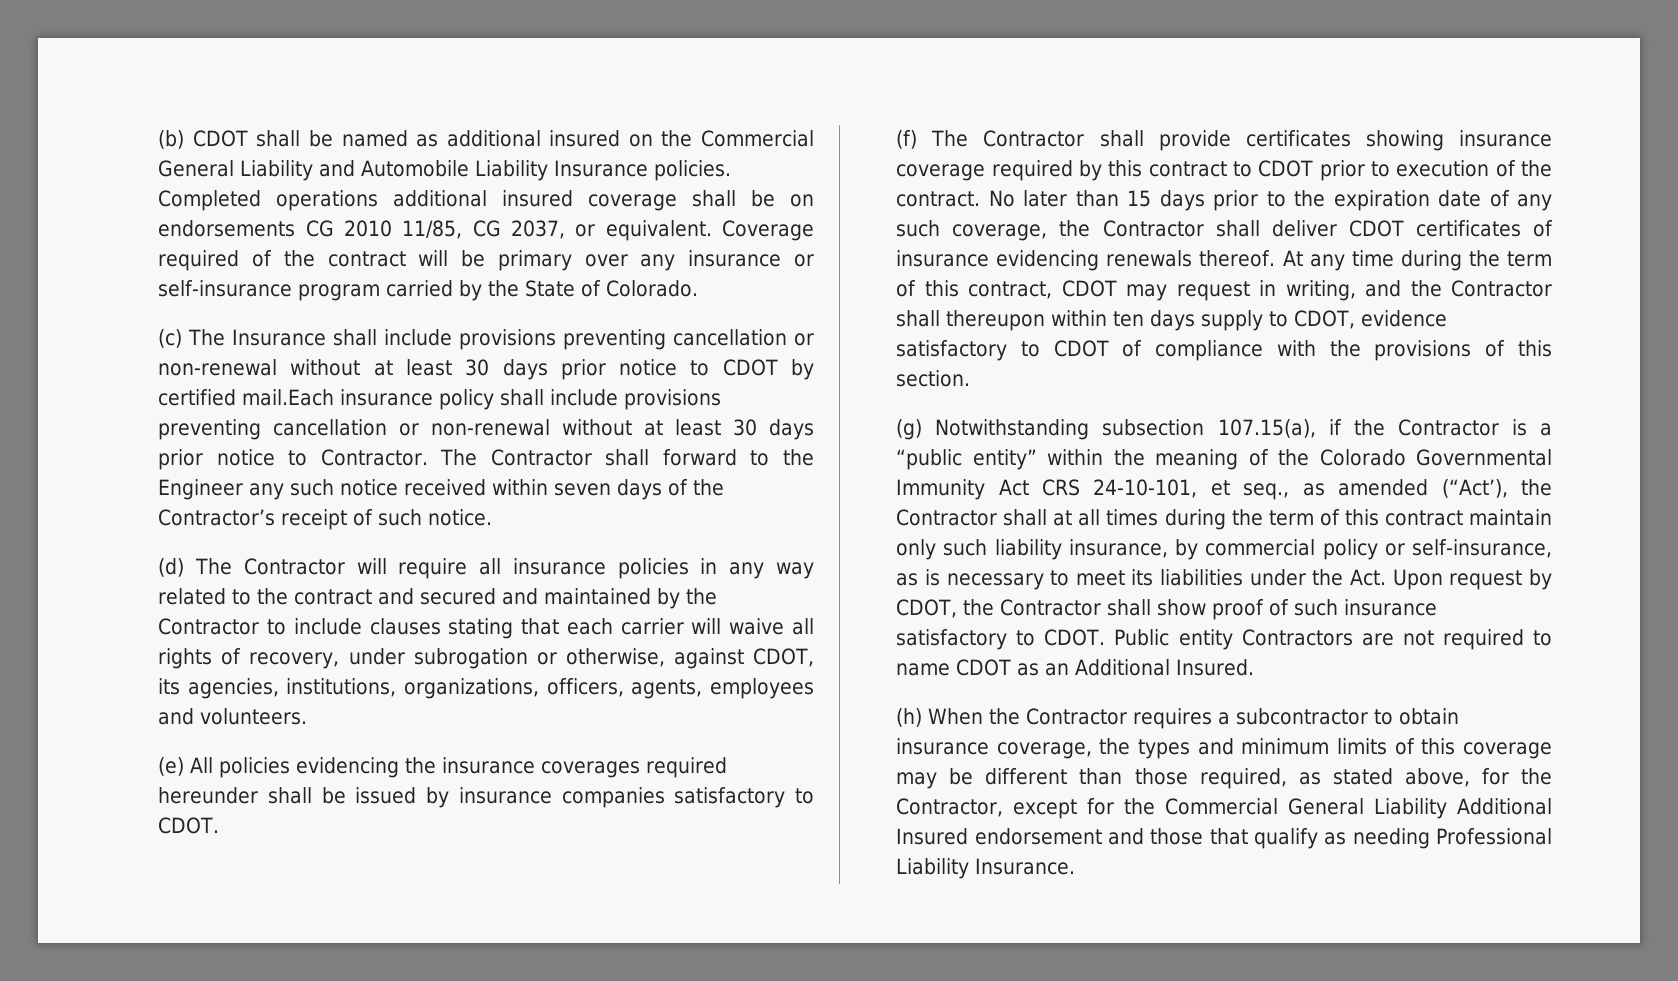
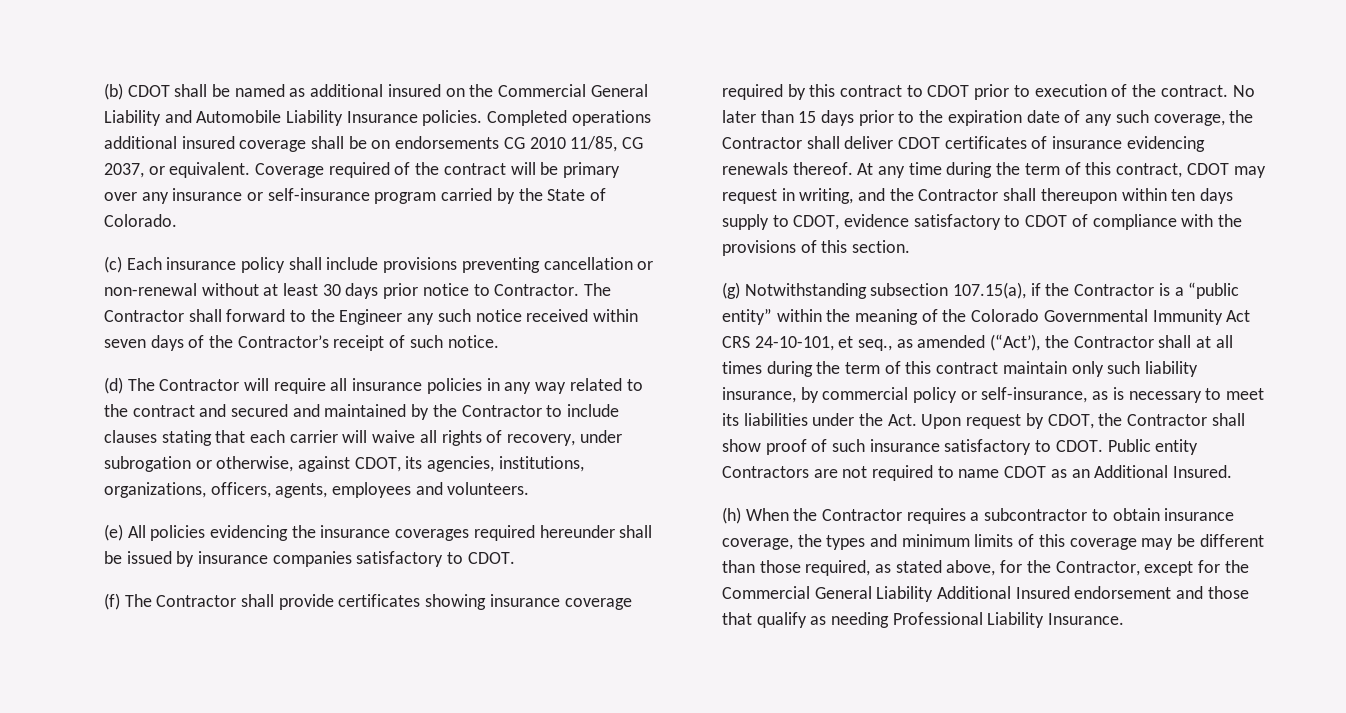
[188,329,814,350] [158,359,814,380] [158,389,335,406] The Insurance shall include provisions preventing cancellation or non-renewal without at least 30 days prior notice to CDOT by certified mail.Each -> [126,257,162,270] Each

